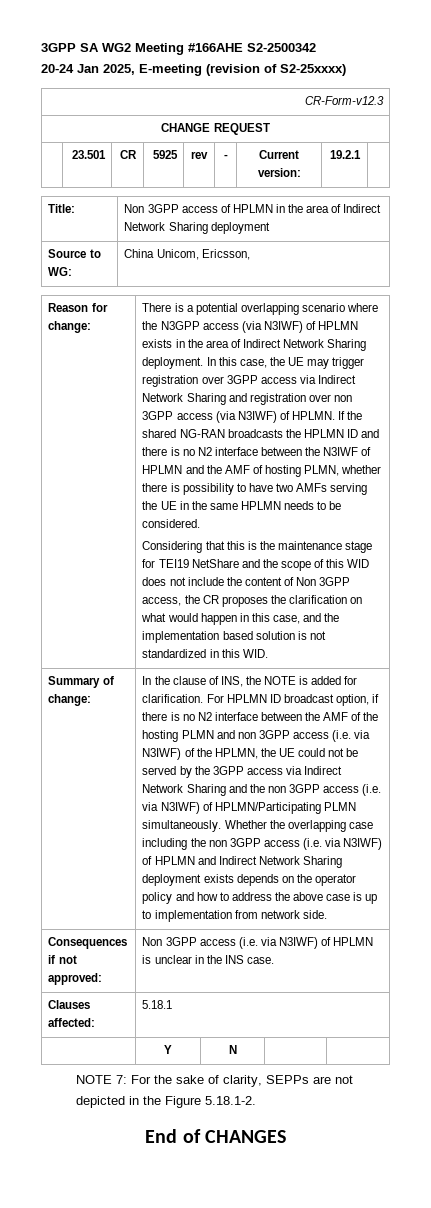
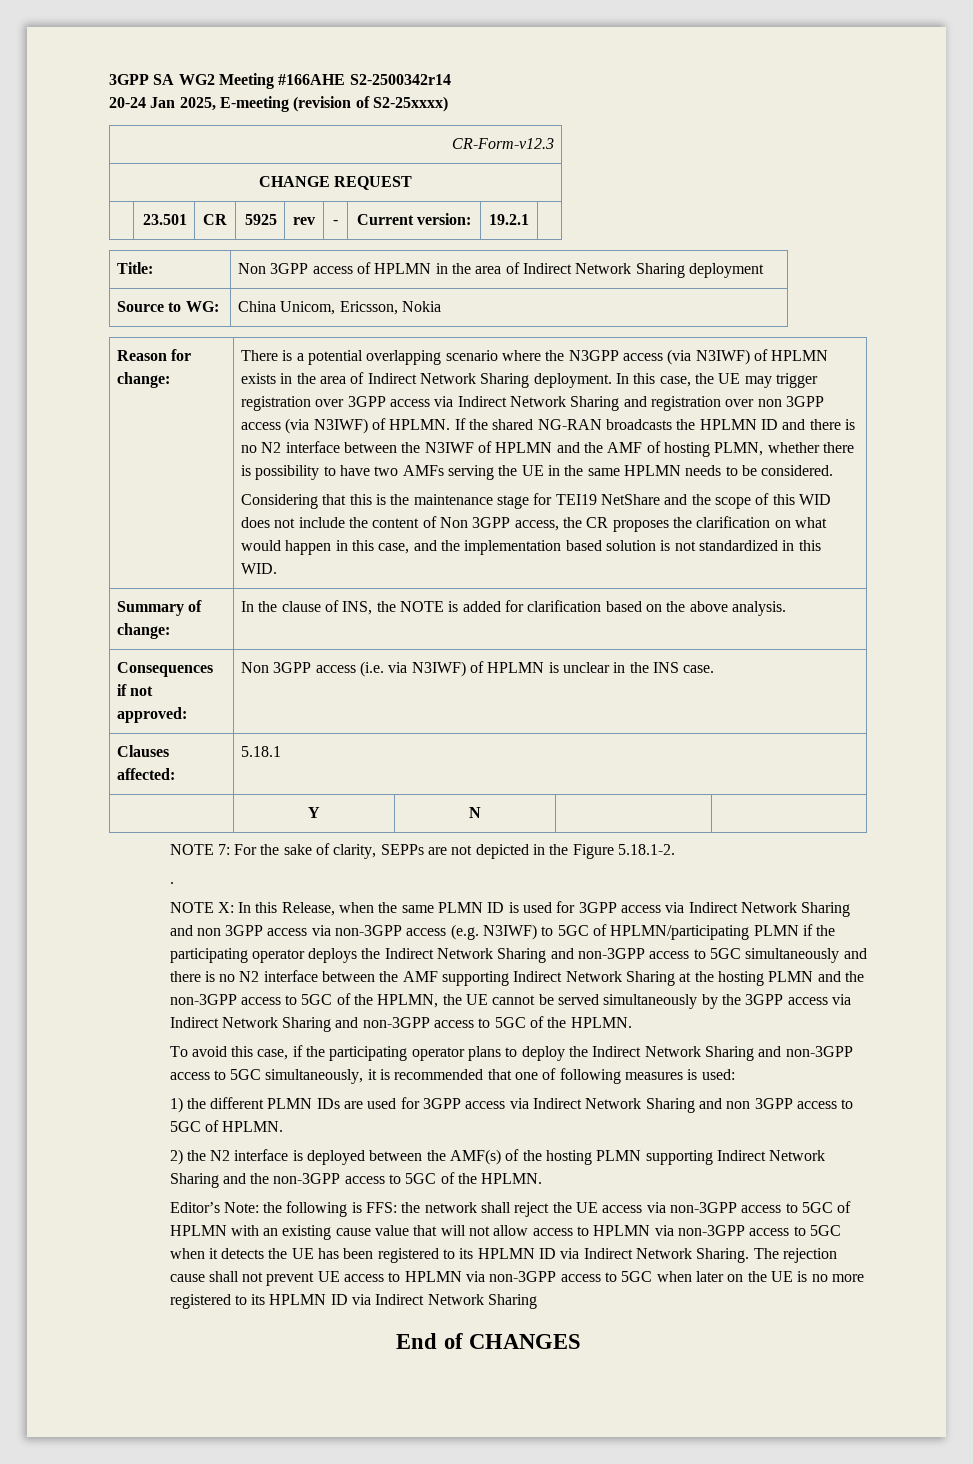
[247,43,316,52] S2-2500342 -> [349,74,451,85] S2-2500342r14
(250, 254) none -> [402,301,442,312] Nokia
[142,694,380,706] [142,712,379,721] [142,730,371,742] [142,748,359,760] [142,766,343,778] [142,784,382,796] [142,802,356,814] [142,820,373,832] [142,838,383,850] [142,856,342,868] [142,874,356,886] [142,892,378,904] [142,910,327,922] clarification. For HPLMN ID broadcast option, if there is no N2 interface between the AMF of the hosting PLMN and non 3GPP access (i.e. via N3IWF) of the HPLMN, the UE could not be served by the 3GPP access via Indirect Network Sharing and the non 3GPP access (i.e. via N3IWF) of HPLMN/Participating PLMN simultaneously. Whether the overlapping case including the non 3GPP access (i.e. via N3IWF) of HPLMN and Indirect Network Sharing deployment exists depends on the operator policy and how to address the above case is up to implementation from network side. -> [527,600,786,616] clarification based on the above analysis.
(256, 1100) none -> [169,882,174,884] [169,901,851,917] [169,924,836,940] [169,948,867,963] [169,970,864,986] [169,993,851,1009] [169,1016,632,1032] [169,1045,853,1061] [169,1068,735,1084] [169,1097,854,1113] [169,1120,284,1132] [169,1149,826,1165] [169,1172,543,1188] [169,1201,852,1217] [169,1225,841,1240] [169,1248,837,1263] [169,1271,864,1286] [169,1294,538,1309] // . // NOTE X: In this Release, when the same PLMN ID is used for 3GPP access via Indirect Network Sharing and non 3GPP access via non-3GPP access (e.g. N3IWF) to 5GC of HPLMN/participating PLMN if the participating operator deploys the Indirect Network Sharing and non-3GPP access to 5GC simultaneously and there is no N2 interface between the AMF supporting Indirect Network Sharing at the hosting PLMN and the non-3GPP access to 5GC of the HPLMN, the UE cannot be served simultaneously by the 3GPP access via Indirect Network Sharing and non-3GPP access to 5GC of the HPLMN. // To avoid this case, if the participating operator plans to deploy the Indirect Network Sharing and non-3GPP access to 5GC simultaneously, it is recommended that one of following measures is used: // 1) the different PLMN IDs are used for 3GPP access via Indirect Network Sharing and non 3GPP access to 5GC of HPLMN. // 2) the N2 interface is deployed between the AMF(s) of the hosting PLMN supporting Indirect Network Sharing and the non-3GPP access to 5GC of the HPLMN. // Editor’s Note: the following is FFS: the network shall reject the UE access via non-3GPP access to 5GC of HPLMN with an existing cause value that will not allow access to HPLMN via non-3GPP access to 5GC when it detects the UE has been registered to its HPLMN ID via Indirect Network Sharing. The rejection cause shall not prevent UE access to HPLMN via non-3GPP access to 5GC when later on the UE is no more registered to its HPLMN ID via Indirect Network Sharing

